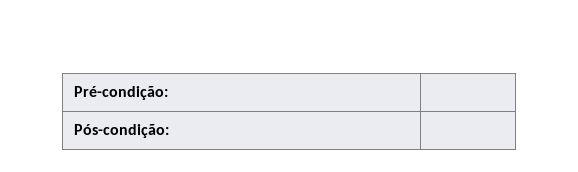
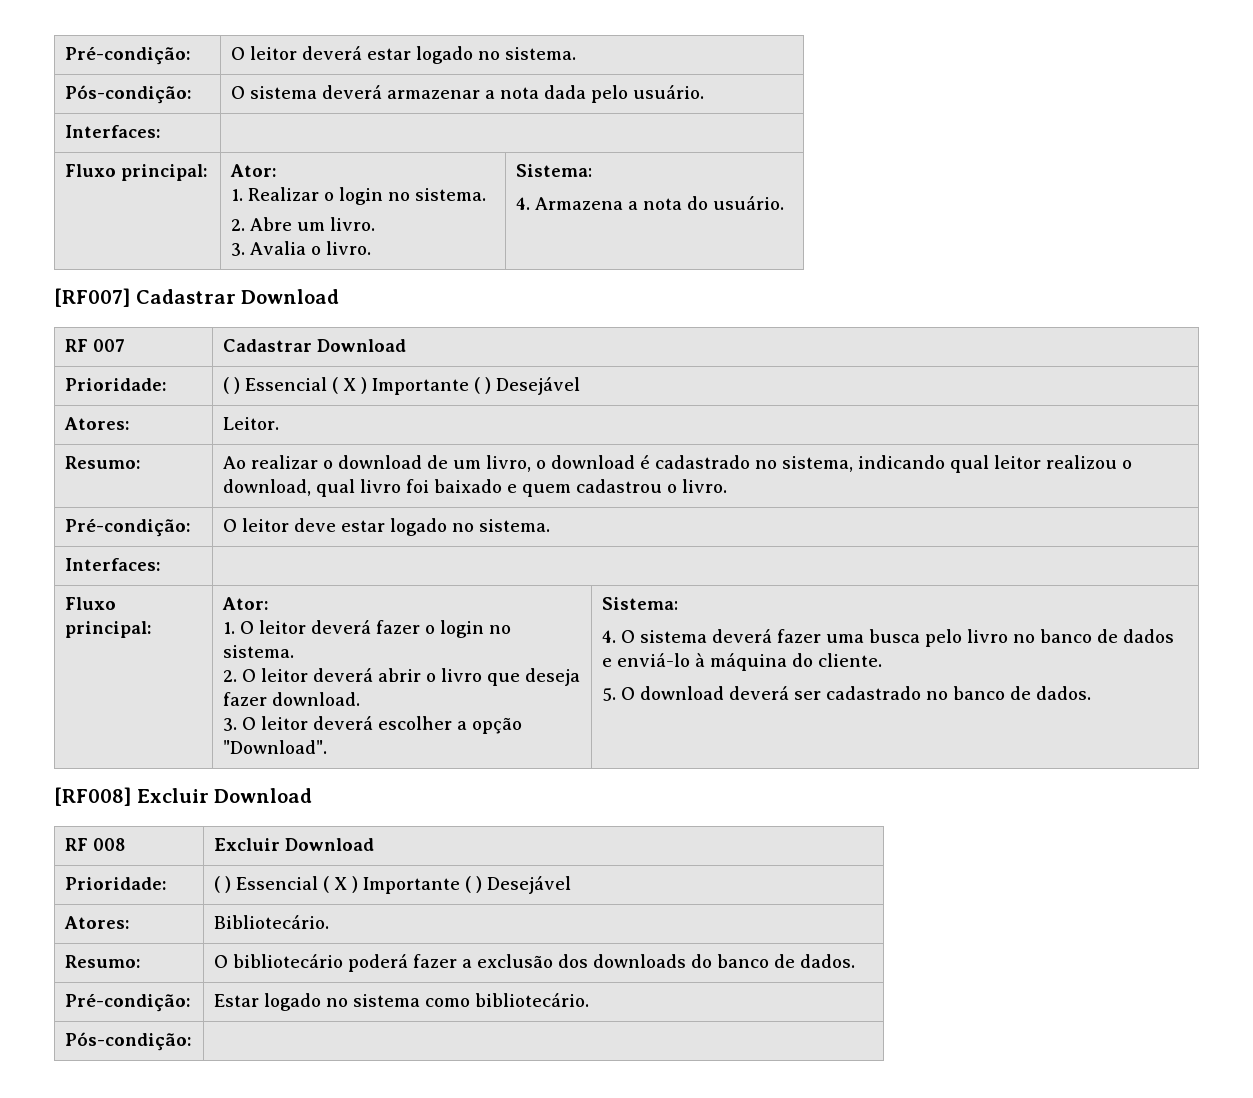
[73,86,168,100] Pré-condição: | -> [64,46,191,65] [230,46,576,64] [64,85,192,104] [230,85,704,103] [64,125,161,138] [64,164,208,181] [229,164,277,177] [230,187,486,205] [230,217,375,231] [230,241,371,256] [515,164,592,177] [515,196,784,210] [54,288,340,307] [64,339,125,352] [222,339,406,352] [64,378,167,391] [222,377,580,395] [63,417,130,430] [222,417,279,430] [64,456,141,469] [222,455,1132,473] [222,479,727,497] [64,518,191,537] [222,518,550,536] [64,558,161,571] [64,597,116,610] [64,621,152,638] [221,597,269,610] [222,620,511,638] [222,645,294,658] [222,668,580,686] [222,692,360,706] [222,716,522,734] [222,740,327,754] [601,597,678,610] [601,629,1174,647] [601,653,882,671] [601,686,1091,701] [54,787,313,806] [64,838,125,851] [213,838,374,851] [64,877,167,890] [213,876,571,894] [63,916,130,929] [213,915,329,929] [64,955,141,968] [213,954,855,972] [64,993,191,1012] [213,993,589,1011] Pré-condição: | O leitor deverá estar logado no sistema. // Pós-condição: | O sistema deverá armazenar a nota dada pelo usuário. // Interfaces: | // Fluxo principal: | Ator: // 1. Realizar o login no sistema. // 2. Abre um livro. // 3. Avalia o livro. | Sistema: // 4. Armazena a nota do usuário. // [RF007] Cadastrar Download // RF 007 | Cadastrar Download // Prioridade: | ( ) Essencial ( X ) Importante ( ) Desejável // Atores: | Leitor. // Resumo: | Ao realizar o download de um livro, o download é cadastrado no sistema, indicando qual leitor realizou o download, qual livro foi baixado e quem cadastrou o livro. // Pré-condição: | O leitor deve estar logado no sistema. // Interfaces: | // Fluxo principal: | Ator: // 1. O leitor deverá fazer o login no sistema. // 2. O leitor deverá abrir o livro que deseja fazer download. // 3. O leitor deverá escolher a opção "Download". | Sistema: // 4. O sistema deverá fazer uma busca pelo livro no banco de dados e enviá-lo à máquina do cliente. // 5. O download deverá ser cadastrado no banco de dados. // [RF008] Excluir Download // RF 008 | Excluir Download // Prioridade: | ( ) Essencial ( X ) Importante ( ) Desejável // Atores: | Bibliotecário. // Resumo: | O bibliotecário poderá fazer a exclusão dos downloads do banco de dados. // Pré-condição: | Estar logado no sistema como bibliotecário.

